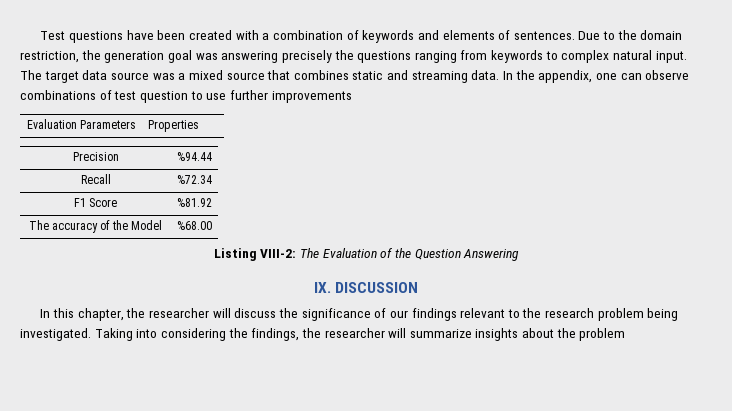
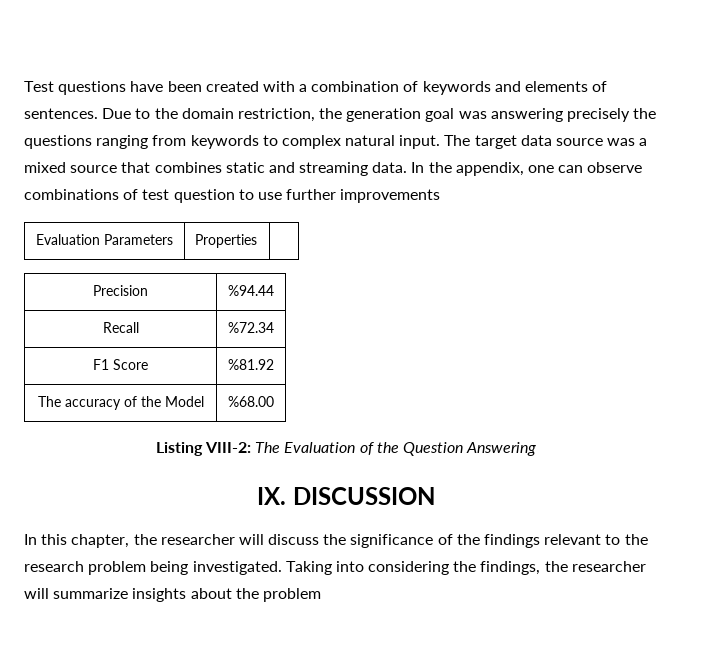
[389,310,408,318] our -> [456,534,480,545] the

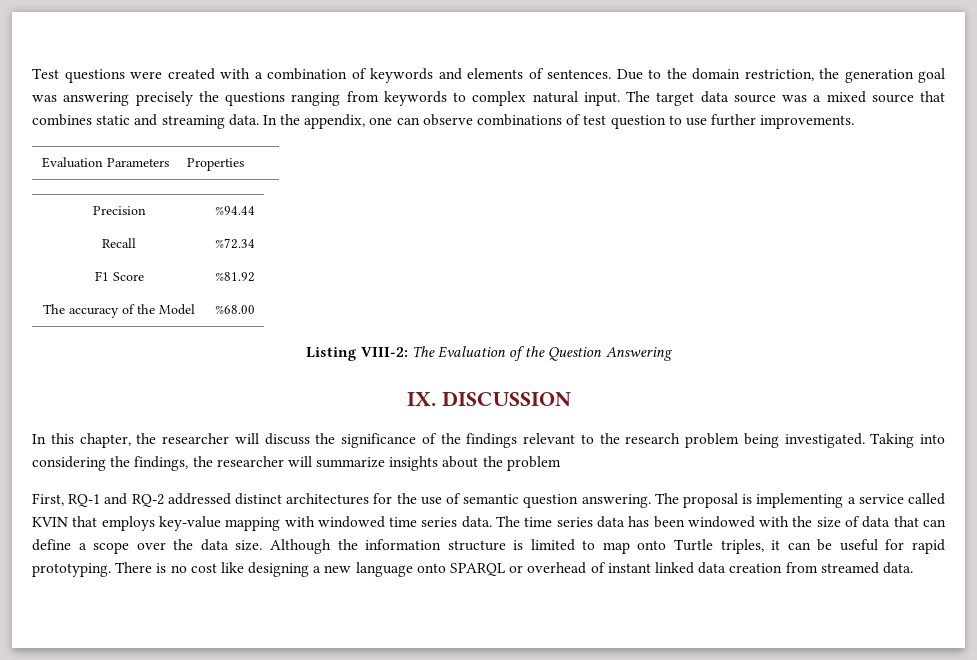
[130,81,202,92] have been -> [130,71,162,79] were
[340,189,441,203] improvements -> [760,115,855,129] improvements.
(321, 595) none -> [32,493,946,508] [32,516,947,531] [32,539,946,554] [32,562,913,577] // First, RQ-1 and RQ-2 addressed distinct architectures for the use of semantic question answering. The proposal is implementing a service called KVIN that employs key-value mapping with windowed time series data. The time series data has been windowed with the size of data that can define a scope over the data size. Although the information structure is limited to map onto Turtle triples, it can be useful for rapid prototyping. There is no cost like designing a new language onto SPARQL or overhead of instant linked data creation from streamed data.

